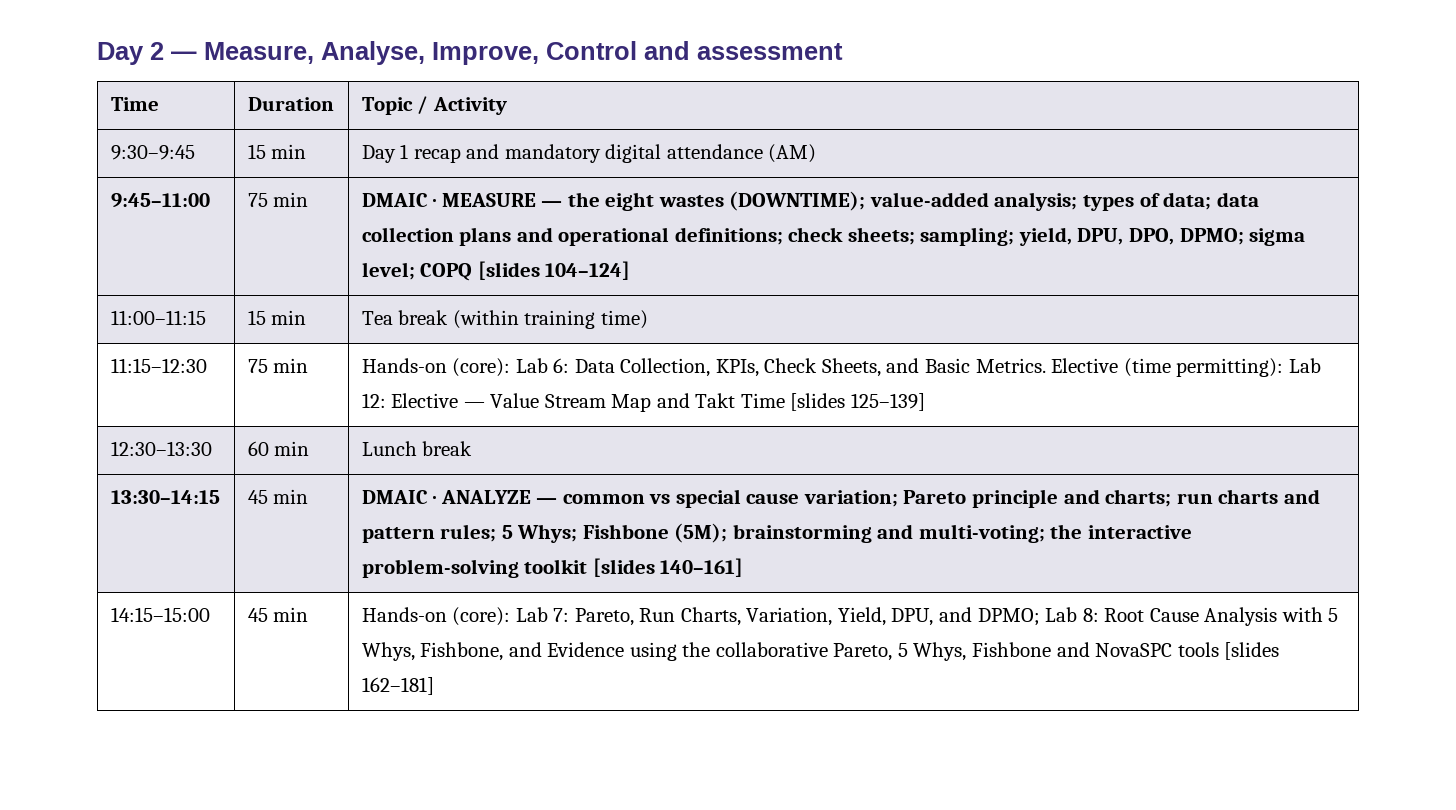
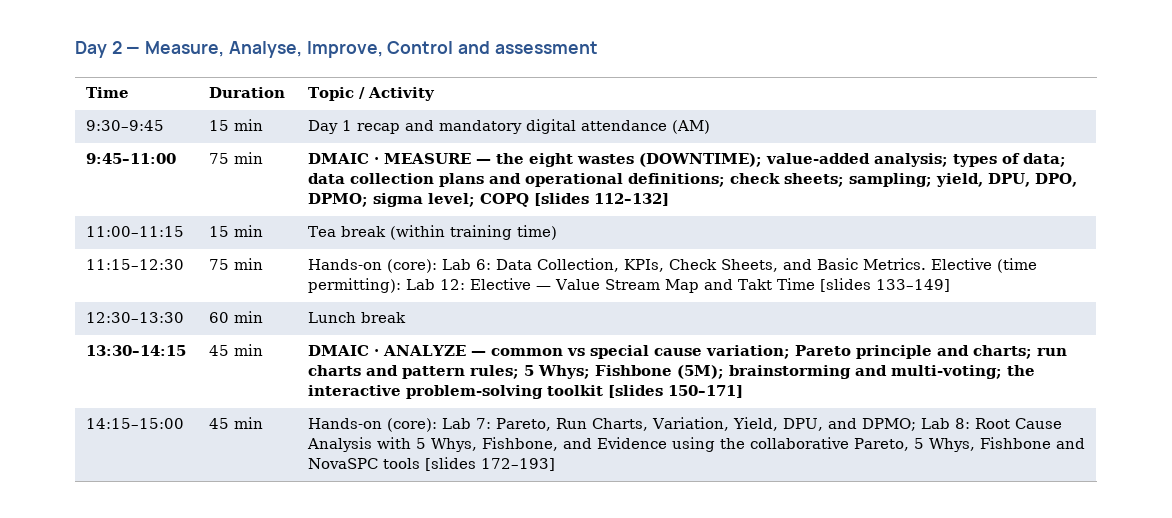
[545,261,631,280] 104–124] -> [594,193,670,206] 112–132]
[850,393,925,411] 125–139] -> [876,279,951,292] 133–149]
[660,558,744,577] 140–161] -> [668,385,744,398] 150–171]
[361,677,434,695] 162–181] -> [481,458,556,471] 172–193]

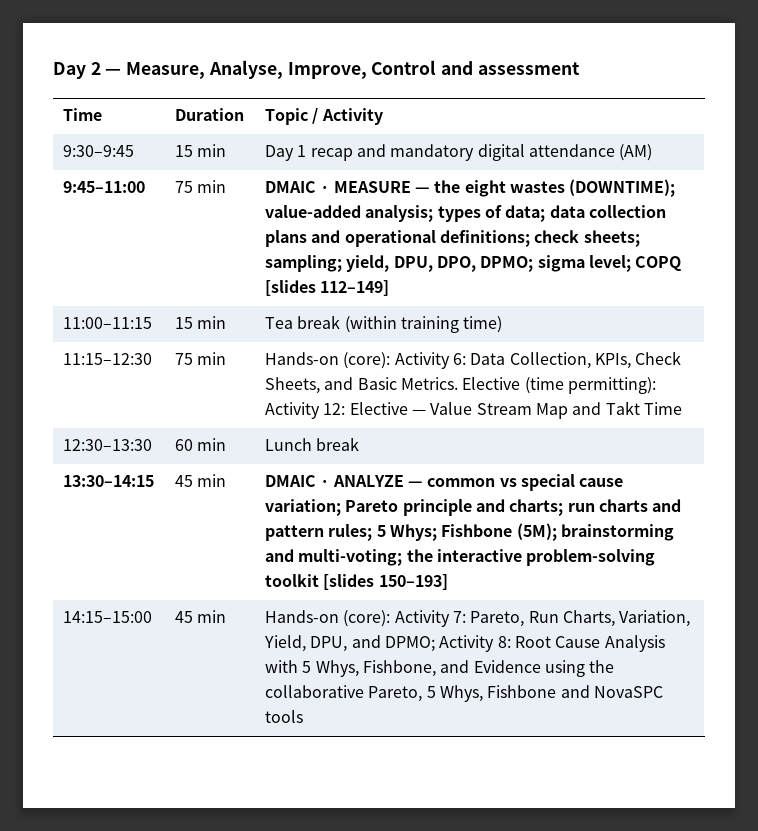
[594,193,670,206] 112–132] -> [320,280,390,296] 112–149]
[442,259,472,270] Lab -> [394,352,450,369] Activity
[406,279,436,290] Lab -> [265,402,321,419] Activity
[820,278,951,292] [slides 133–149] -> (682, 408) none
[668,385,744,398] 150–171] -> [378,574,448,590] 150–193]
[442,418,472,429] Lab -> [394,610,450,627] Activity
[921,418,951,429] Lab -> [439,635,495,652] Activity
[425,457,556,471] [slides 172–193] -> (304, 716) none

